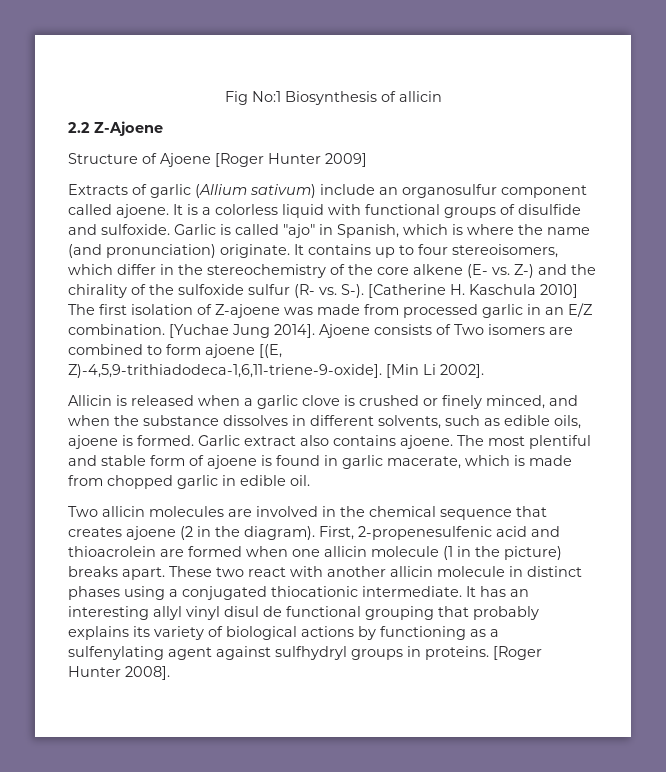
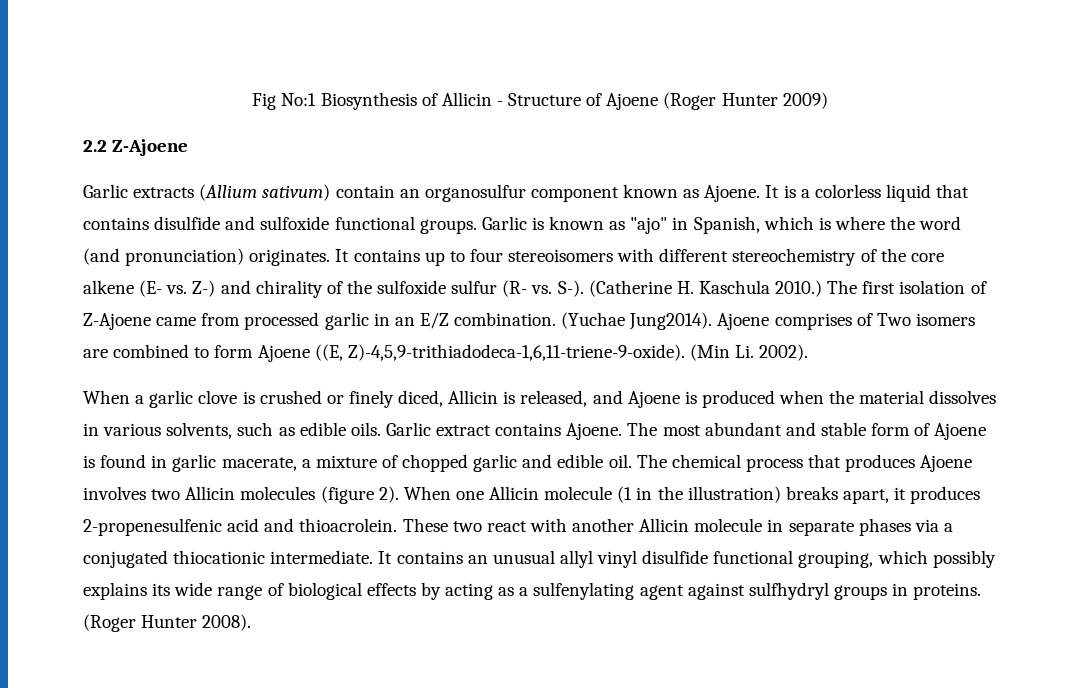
[398,91,442,102] [68,121,163,136] [68,153,367,167] [68,184,191,198] allicin // 2.2 Z-Ajoene // Structure of Ajoene [Roger Hunter 2009] // Extracts of garlic -> [441,92,828,110] [83,139,189,156] [83,184,195,198] Allicin - Structure of Ajoene (Roger Hunter 2009) // 2.2 Z-Ajoene // Garlic extracts
[320,184,375,195] include -> [335,185,395,198] contain
[68,204,169,218] called ajoene. -> [623,184,761,202] known as Ajoene.
[328,204,581,218] [68,224,279,235] with functional groups of disulfide and sulfoxide. Garlic is called -> [936,184,970,198] [83,216,626,234] that contains disulfide and sulfoxide functional groups. Garlic is known as
[547,227,590,235] name -> [919,216,962,230] word
[220,244,290,258] originate. -> [249,249,331,266] originates.
[452,244,558,258] [68,264,203,275] stereoisomers, which differ in the -> [508,248,729,262] stereoisomers with different
[571,264,596,275] the -> (251, 287) none
[368,284,446,298] [Catherine -> [588,280,672,297] (Catherine
[540,284,578,298] 2010] -> [775,280,823,297] 2010.)
[215,304,360,318] Z-ajoene was made -> [83,313,197,330] Z-Ajoene came
[169,324,432,338] [Yuchae Jung 2014]. Ajoene consists -> [561,312,852,330] (Yuchae Jung2014). Ajoene comprises
[205,344,282,358] [68,364,484,378] [68,395,240,406] ajoene [(E, Z)-4,5,9-trithiadodeca-1,6,11-triene-9-oxide]. [Min Li 2002]. // Allicin is released when -> [257,344,809,362] [83,390,130,404] Ajoene ((E, Z)-4,5,9-trithiadodeca-1,6,11-triene-9-oxide). (Min Li. 2002). // When
[486,395,578,409] minced, and -> [398,390,775,408] diced, Allicin is released, and Ajoene is produced
[143,415,219,426] substance -> [859,390,925,404] material
[310,415,374,426] different -> [103,423,162,436] various
[554,415,581,429] [68,435,453,449] oils, ajoene is formed. Garlic extract also contains ajoene. -> [350,422,623,440] oils. Garlic extract contains Ajoene.
[529,435,591,449] plentiful -> [704,422,782,436] abundant
[207,455,257,469] ajoene -> [934,423,987,440] Ajoene
[465,455,572,466] [68,475,103,486] which is made from -> [301,455,398,468] a mixture of
[222,475,236,486] in -> [522,454,553,468] and
[68,506,547,520] [68,526,560,540] [68,546,562,560] [68,566,165,580] // Two allicin molecules are involved in the chemical sequence that creates ajoene (2 in the diagram). First, 2-propenesulfenic acid and thioacrolein are formed when one allicin molecule (1 in the picture) breaks apart. -> [636,454,973,472] [83,486,981,504] [83,518,398,536] The chemical process that produces Ajoene involves two Allicin molecules (figure 2). When one Allicin molecule (1 in the illustration) breaks apart, it produces 2-propenesulfenic acid and thioacrolein.
[390,566,433,577] allicin -> [639,518,690,532] Allicin
[527,566,582,577] [68,586,165,600] distinct phases using -> [788,518,939,536] separate phases via
[480,586,529,597] [68,606,539,620] [68,626,466,640] has an interesting allyl vinyl disul de functional grouping that probably explains its variety of biological actions by functioning -> [396,550,996,568] [83,582,494,600] contains an unusual allyl vinyl disulfide functional grouping, which possibly explains its wide range of biological effects by acting
[493,646,542,660] [68,666,170,680] [Roger Hunter 2008]. -> [83,614,252,632] (Roger Hunter 2008).

